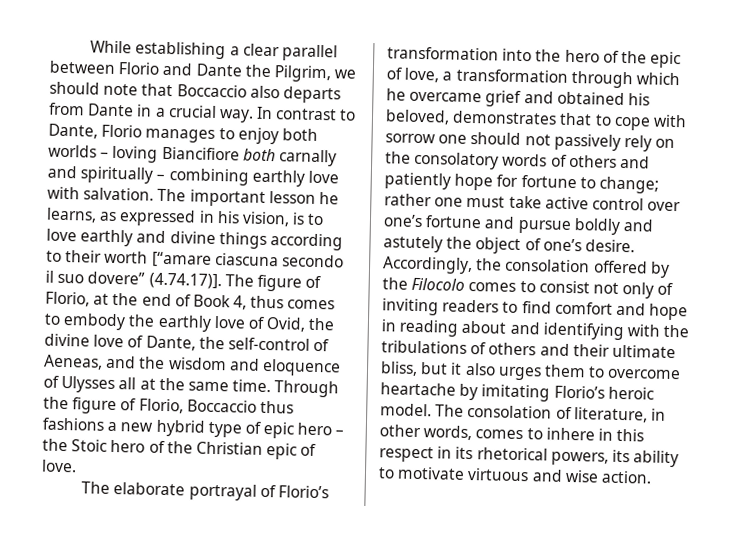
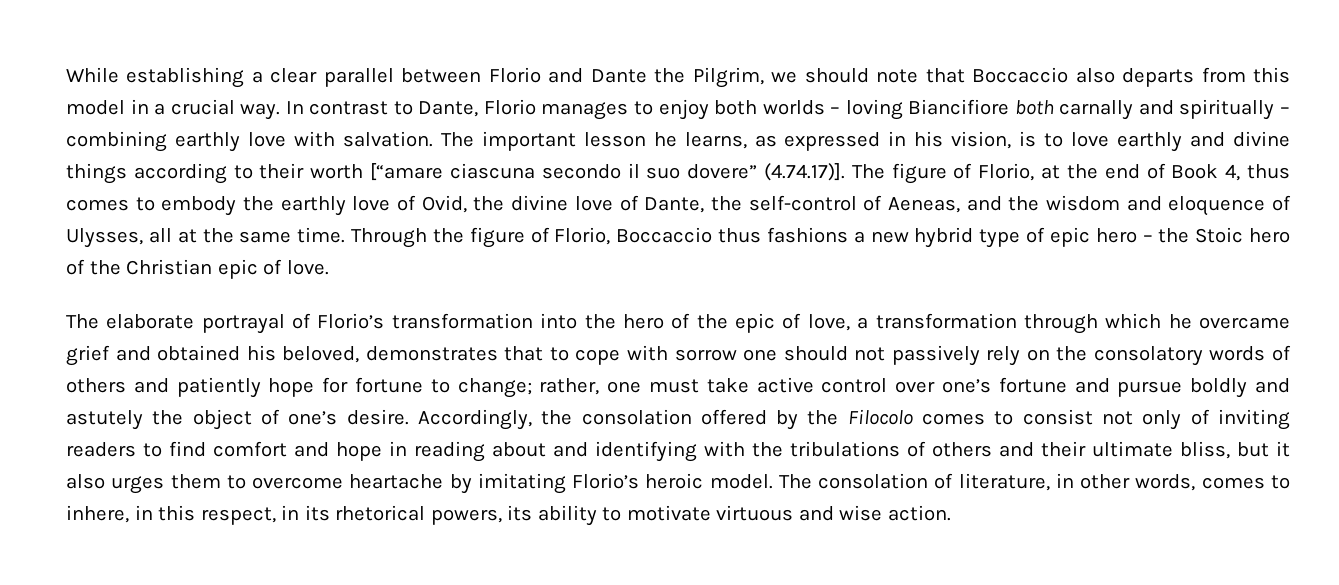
[87,103,135,117] Dante -> [1253,67,1290,83] [66,100,125,115] this model
[61,375,116,394] Ulysses -> [66,228,143,248] Ulysses,
[384,193,432,207] rather -> [539,378,600,395] rather,
[545,427,595,441] inhere -> [66,505,129,523] inhere,
[379,446,434,463] respect -> [200,507,276,525] respect,

